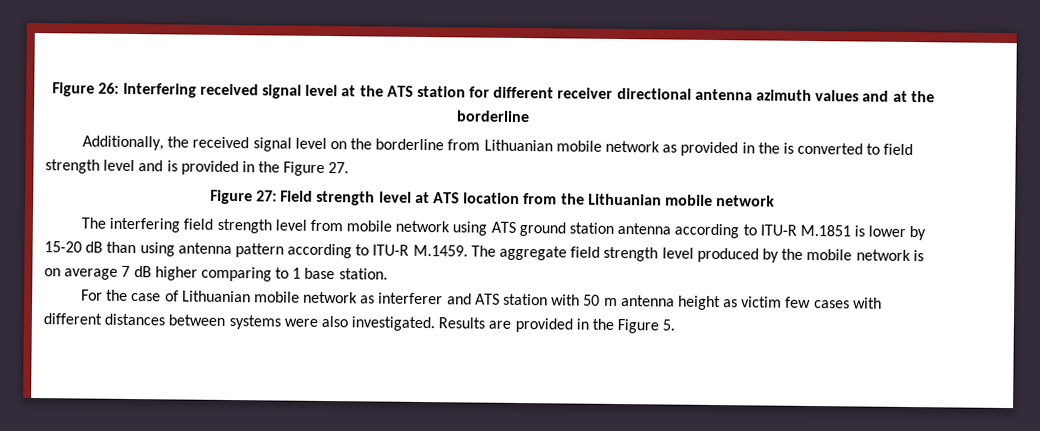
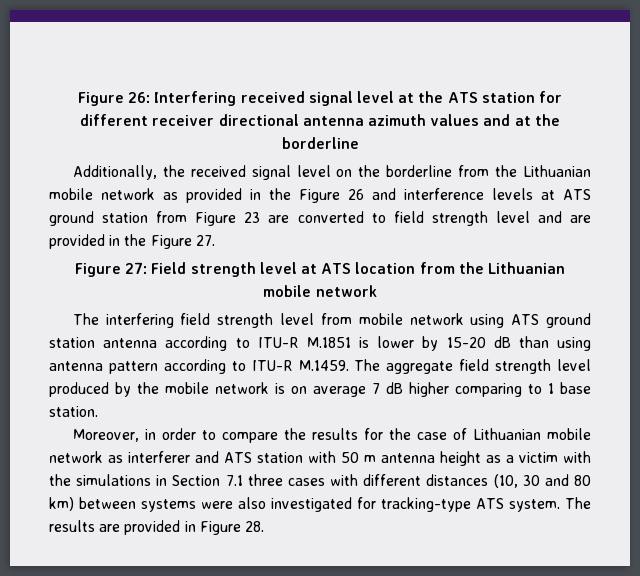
(481, 145) none -> [495,165,518,177] the
[782,142,794,154] is -> [299,188,591,203] [49,211,290,226] Figure 26 and interference levels at ATS ground station from Figure 23 are
[166,160,178,172] is -> [569,215,591,223] are
[80,289,103,301] For -> [72,428,383,443] Moreover, in order to compare the results for
[741,296,882,309] [43,313,676,334] victim few cases with different distances between systems were also investigated. Results are provided in the Figure 5. -> [506,451,591,463] [49,474,591,488] [49,497,591,512] [49,520,264,535] a victim with the simulations in Section 7.1 three cases with different distances (10, 30 and 80 km) between systems were also investigated for tracking-type ATS system. The results are provided in Figure 28.

